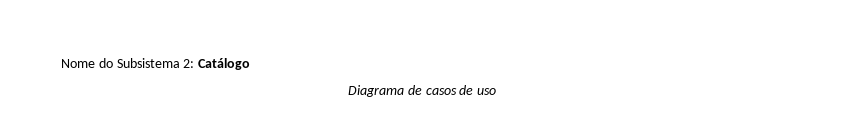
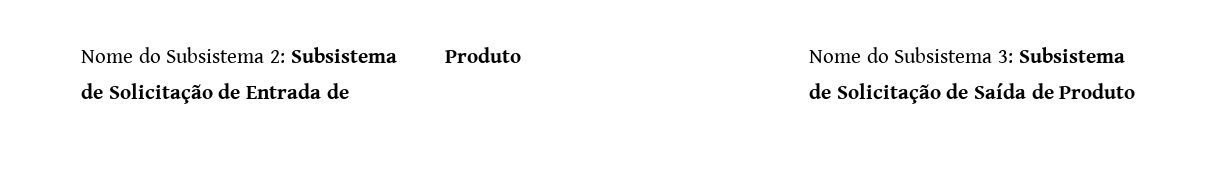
[198,58,251,70] [347,85,497,97] Catálogo // Diagrama de casos de uso -> [290,47,397,63] [81,83,349,104] [445,47,521,63] [809,47,1125,63] [809,83,1136,104] Subsistema de Solicitação de Entrada de Produto // Nome do Subsistema 3: Subsistema de Solicitação de Saída de Produto

